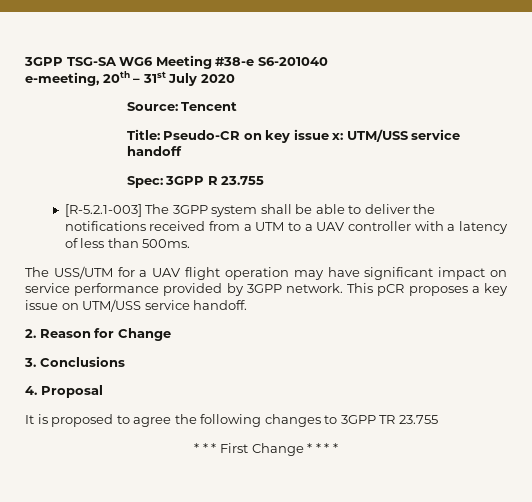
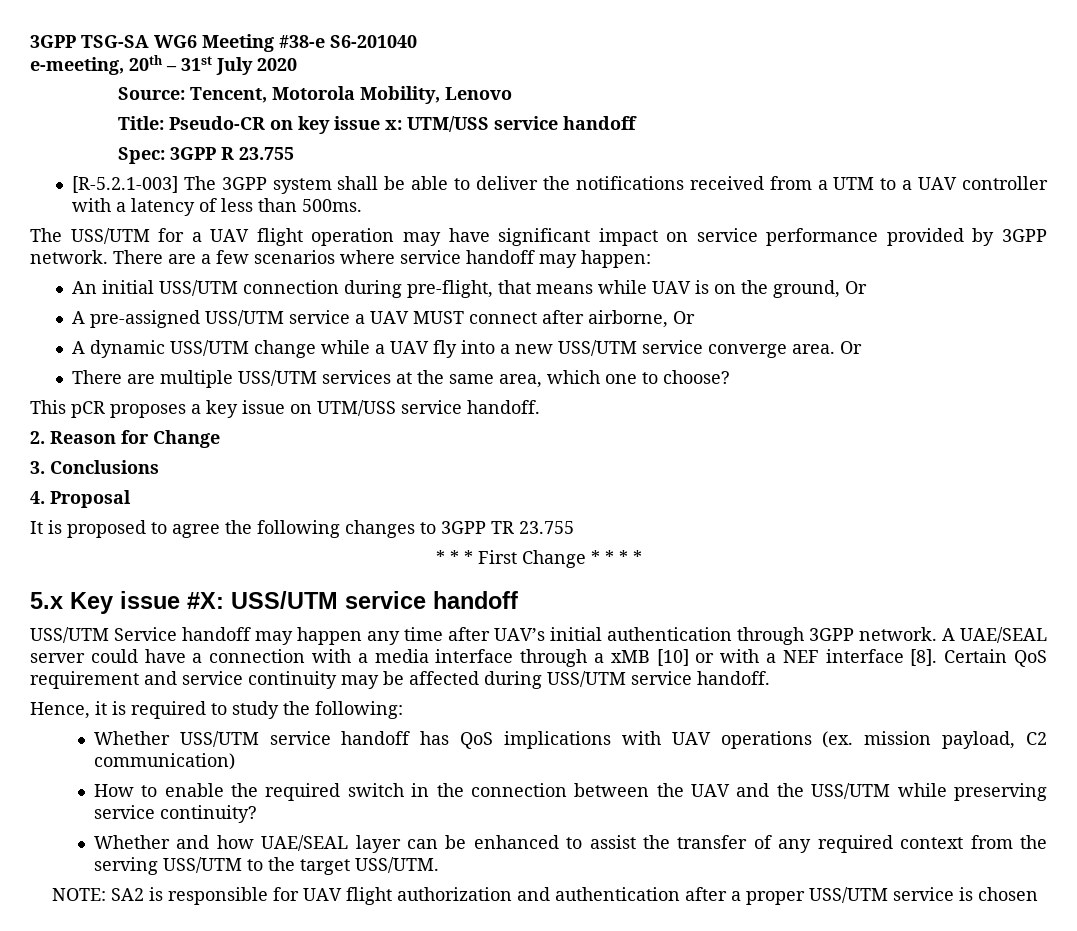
[181,102,238,111] Tencent -> [190,86,513,104] Tencent, Motorola Mobility, Lenovo
(343, 288) none -> [113,250,651,268] [71,280,867,298] [71,310,695,328] [71,340,862,358] [71,370,730,388] There are a few scenarios where service handoff may happen: // An initial USS/UTM connection during pre-flight, that means while UAV is on the ground, Or // A pre-assigned USS/UTM service a UAV MUST connect after airborne, Or // A dynamic USS/UTM change while a UAV fly into a new USS/UTM service converge area. Or // There are multiple USS/UTM services at the same area, which one to choose? //
(338, 448) none -> [30,591,518,614] [30,627,1047,645] [30,649,1047,667] [30,671,770,689] [30,701,403,719] [93,731,1047,749] [93,753,235,770] [93,783,1048,801] [93,805,257,823] [93,835,1047,853] [93,857,439,875] [52,887,1039,905] // 5.x Key issue #X: USS/UTM service handoff // USS/UTM Service handoff may happen any time after UAV’s initial authentication through 3GPP network. A UAE/SEAL server could have a connection with a media interface through a xMB [10] or with a NEF interface [8]. Certain QoS requirement and service continuity may be affected during USS/UTM service handoff. // Hence, it is required to study the following: // Whether USS/UTM service handoff has QoS implications with UAV operations (ex. mission payload, C2 communication) // How to enable the required switch in the connection between the UAV and the USS/UTM while preserving service continuity? // Whether and how UAE/SEAL layer can be enhanced to assist the transfer of any required context from the serving USS/UTM to the target USS/UTM. // NOTE: SA2 is responsible for UAV flight authorization and authentication after a proper USS/UTM service is chosen

